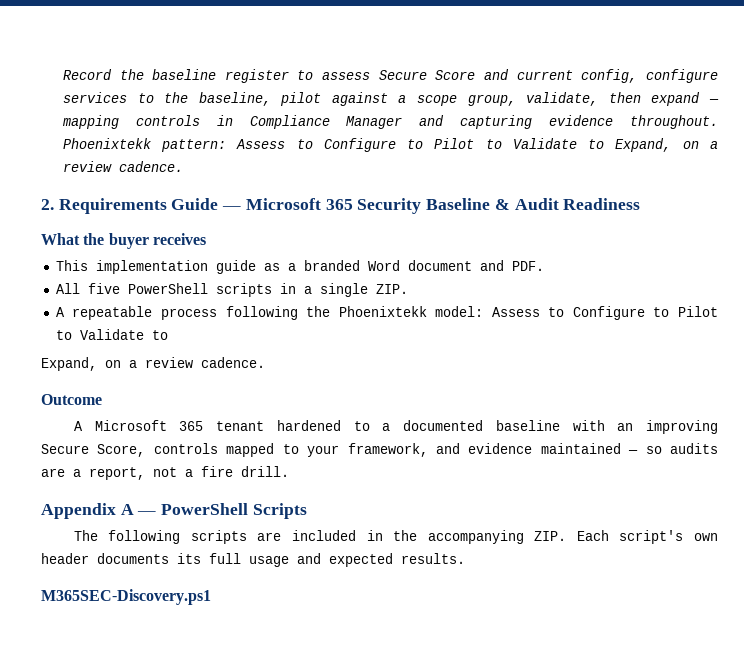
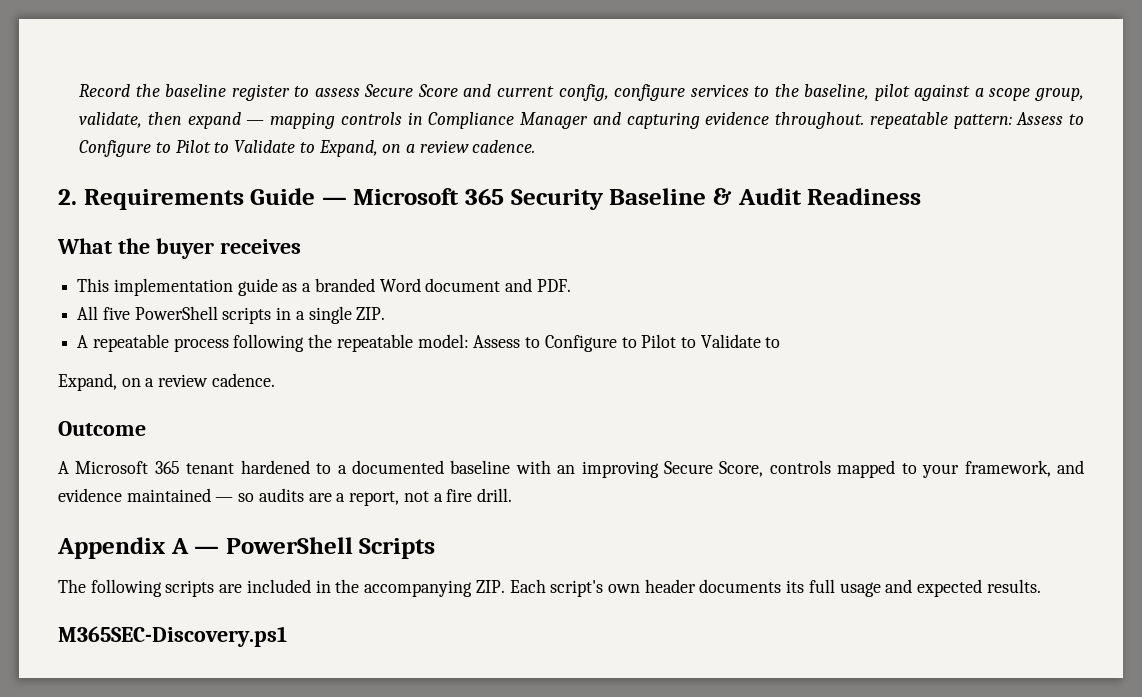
[62,138,151,149] Phoenixtekk -> [869,112,948,129] repeatable
[338,306,427,317] Phoenixtekk -> [336,334,413,352] repeatable

